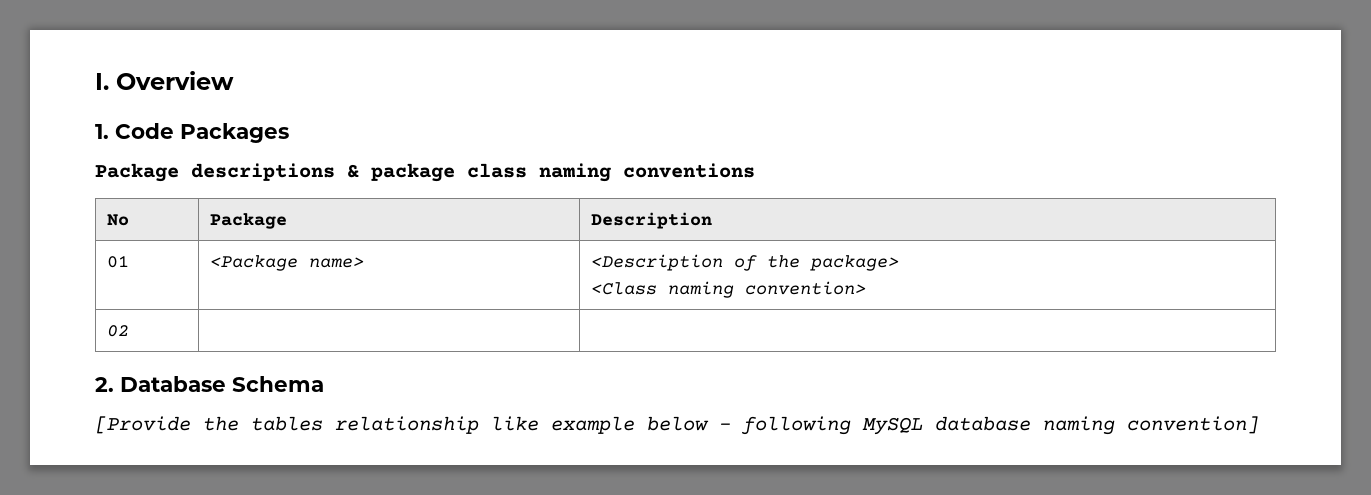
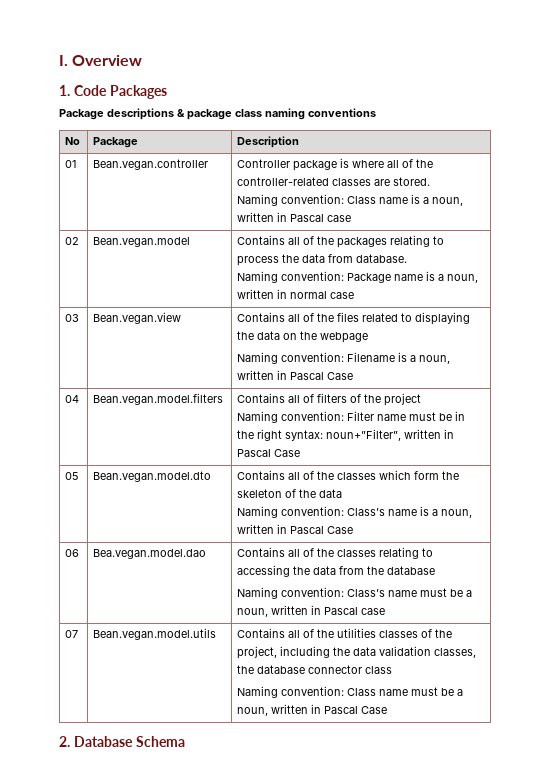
[210,255,365,271] [591,254,900,271] [591,281,867,298] [107,325,130,337] [95,376,324,392] [95,416,1259,435] <Package name> | <Description of the package> // <Class naming convention> // 02 | | // 2. Database Schema // [Provide the tables relationship like example below – following MySQL database naming convention] -> [93,159,209,170] [237,158,434,171] [237,177,431,186] [237,194,464,206] [237,212,352,222] [65,237,80,245] [93,237,191,247] [237,235,445,248] [237,254,408,266] [237,271,479,283] [237,289,355,299] [65,314,80,322] [93,312,182,324] [237,312,471,325] [237,331,369,343] [237,352,451,364] [237,370,354,380] [65,395,80,403] [93,393,224,405] [237,393,422,406] [237,411,466,423] [237,429,455,441] [237,449,301,457] [65,472,80,480] [93,471,212,482] [237,470,460,480] [237,489,343,498] [237,506,473,518] [237,524,354,534] [65,549,80,557] [93,549,207,559] [237,547,434,559] [237,565,436,577] [237,587,473,599] [237,605,386,617] [65,630,79,638] [93,628,217,640] [237,628,453,638] [237,646,477,659] [237,665,393,674] [237,686,464,698] [237,704,388,716] [59,736,185,747] Bean.vegan.controller | Controller package is where all of the controller-related classes are stored. // Naming convention: Class name is a noun, written in Pascal case // 02 | Bean.vegan.model | Contains all of the packages relating to process the data from database. // Naming convention: Package name is a noun, written in normal case // 03 | Bean.vegan.view | Contains all of the files related to displaying the data on the webpage // Naming convention: Filename is a noun, written in Pascal Case // 04 | Bean.vegan.model.filters | Contains all of filters of the project // Naming convention: Filter name must be in the right syntax: noun+”Filter”, written in Pascal Case // 05 | Bean.vegan.model.dto | Contains all of the classes which form the skeleton of the data // Naming convention: Class’s name is a noun, written in Pascal Case // 06 | Bea.vegan.model.dao | Contains all of the classes relating to accessing the data from the database // Naming convention: Class’s name must be a noun, written in Pascal case // 07 | Bean.vegan.model.utils | Contains all of the utilities classes of the project, including the data validation classes, the database connector class // Naming convention: Class name must be a noun, written in Pascal Case // 2. Database Schema

